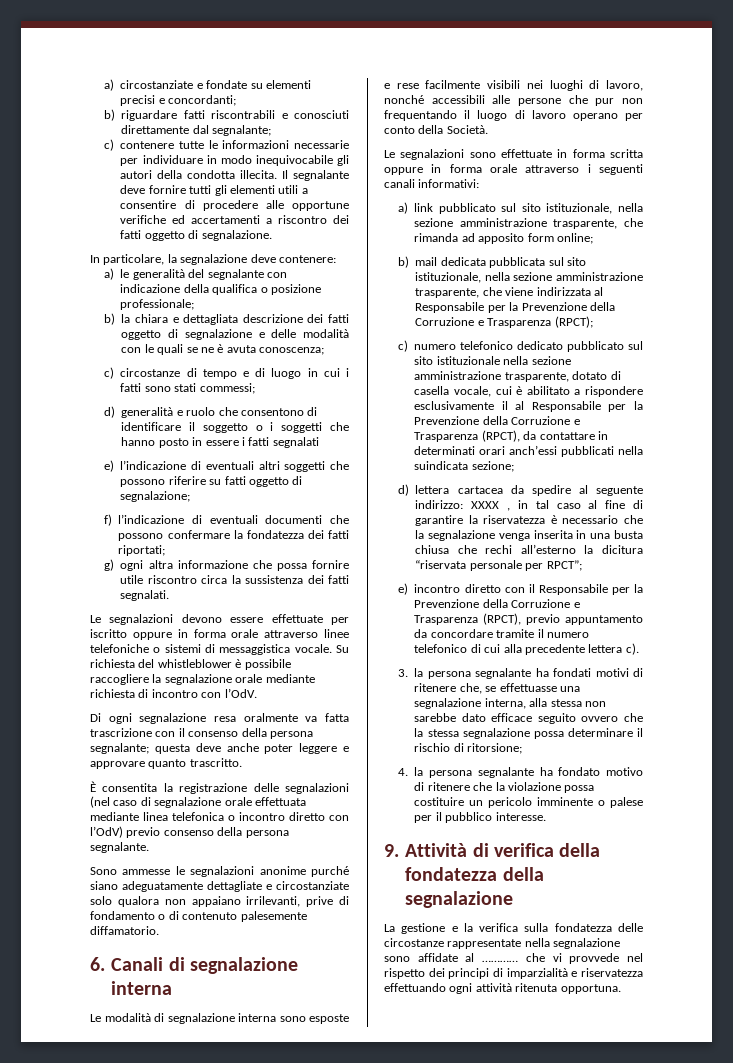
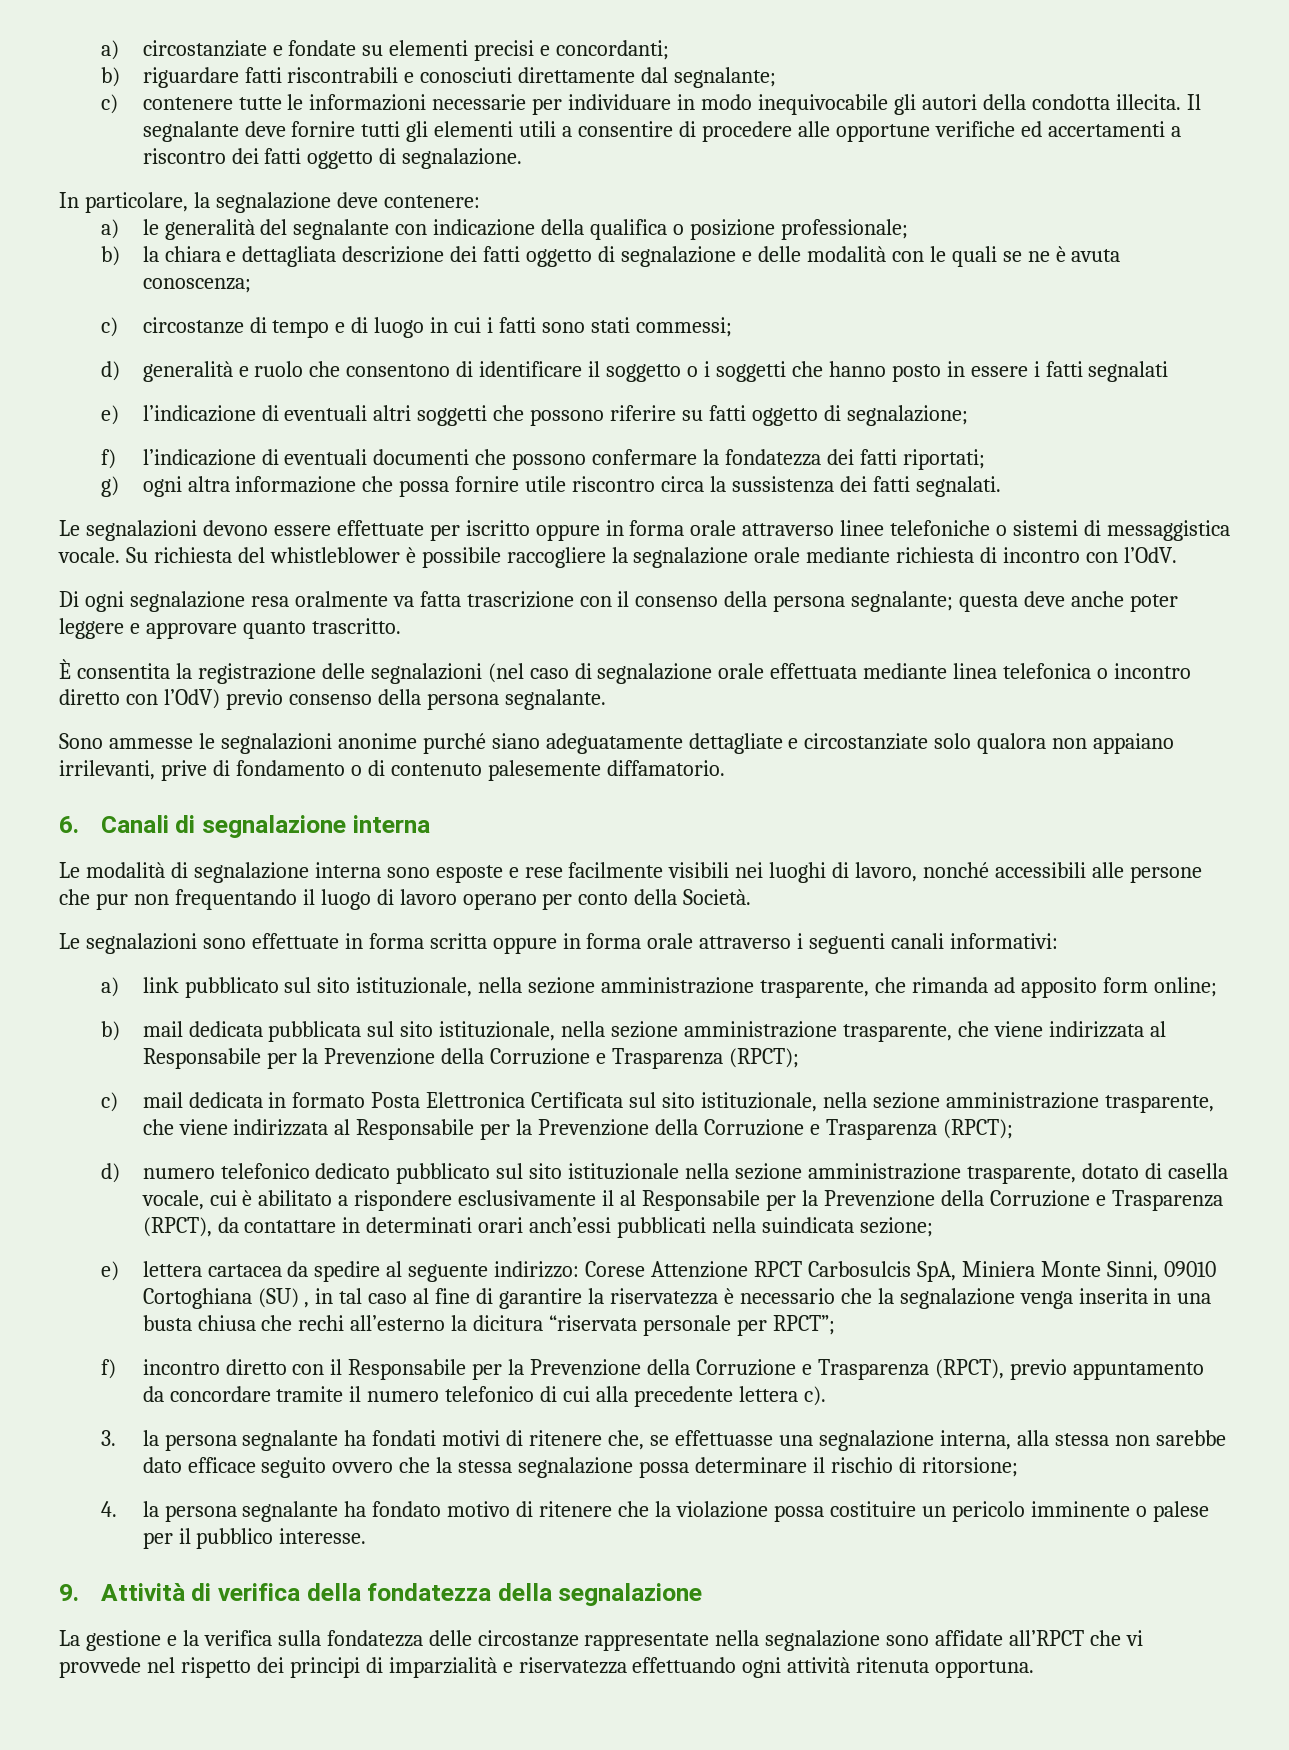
(409, 346) none -> [142,1092,1214,1113] [142,1119,1013,1140] [100,1163,120,1183] mail dedicata in formato Posta Elettronica Certificata sul sito istituzionale, nella sezione amministrazione trasparente, che viene indirizzata al Responsabile per la Prevenzione della Corruzione e Trasparenza (RPCT); // d)
[398,484,410,496] d) -> [100,1261,119,1281] e)
[471,501,500,509] XXXX -> [585,1261,1216,1282] [142,1288,299,1309] Corese Attenzione RPCT Carbosulcis SpA, Miniera Monte Sinni, 09010 Cortoghiana (SU)
[398,583,409,595] e) -> [100,1359,116,1379] f)
[465,953,519,962] al ………… -> [1009,1630,1085,1646] all’RPCT

